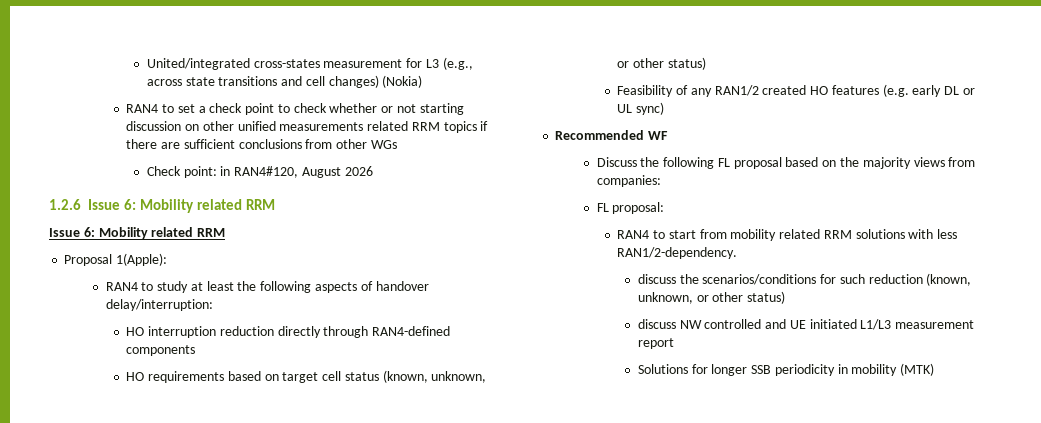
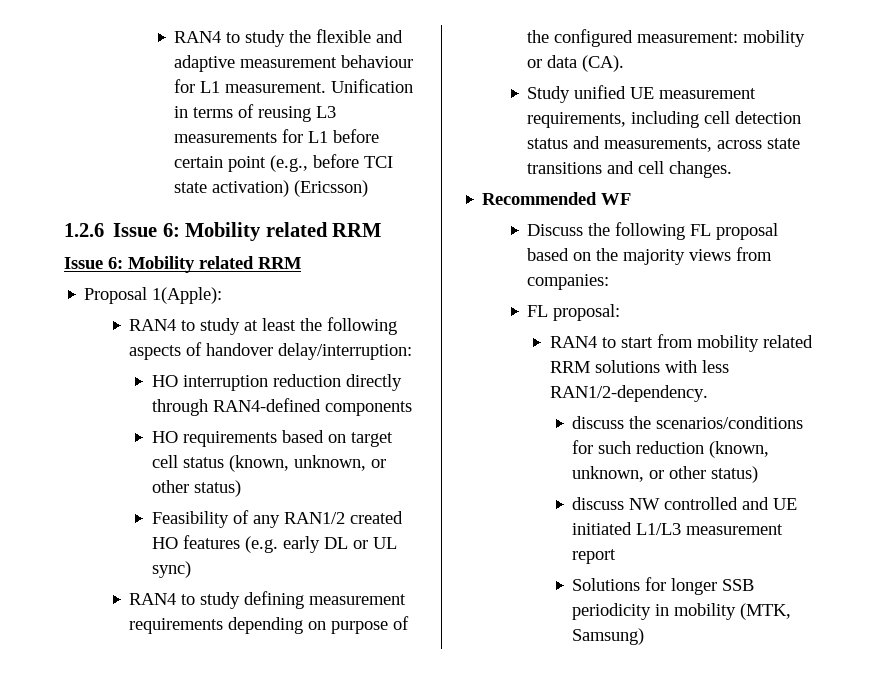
[146,57,473,70] [146,75,423,88] [126,103,464,115] [126,121,489,133] [126,139,397,149] [146,166,373,178] United/integrated cross-states measurement for L3 (e.g., across state transitions and cell changes) (Nokia) // RAN4 to set a check point to check whether or not starting discussion on other unified measurements related RRM topics if there are sufficient conclusions from other WGs // Check point: in RAN4#120, August 2026 -> [174,29,404,47] [174,55,414,72] [174,79,414,93] [174,104,337,122] [174,129,380,143] [174,154,394,172] [174,180,369,197] RAN4 to study the flexible and adaptive measurement behaviour for L1 measurement. Unification in terms of reusing L3 measurements for L1 before certain point (e.g., before TCI state activation) (Ericsson)
(664, 108) none -> [129,591,407,609] [129,616,410,634] [527,29,806,47] [527,55,625,72] [527,85,757,103] [527,111,802,128] [527,136,801,152] [527,161,733,178] // RAN4 to study defining measurement requirements depending on purpose of the configured measurement: mobility or data (CA). // Study unified UE measurement requirements, including cell detection status and measurements, across state transitions and cell changes.
[900,363,935,376] (MTK) -> [740,603,792,620] [572,628,645,645] (MTK, Samsung)

